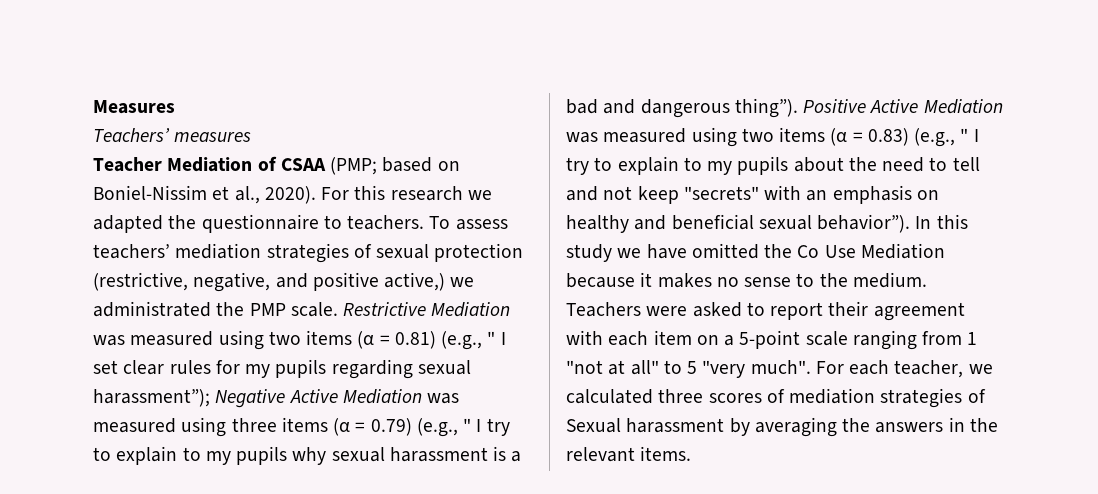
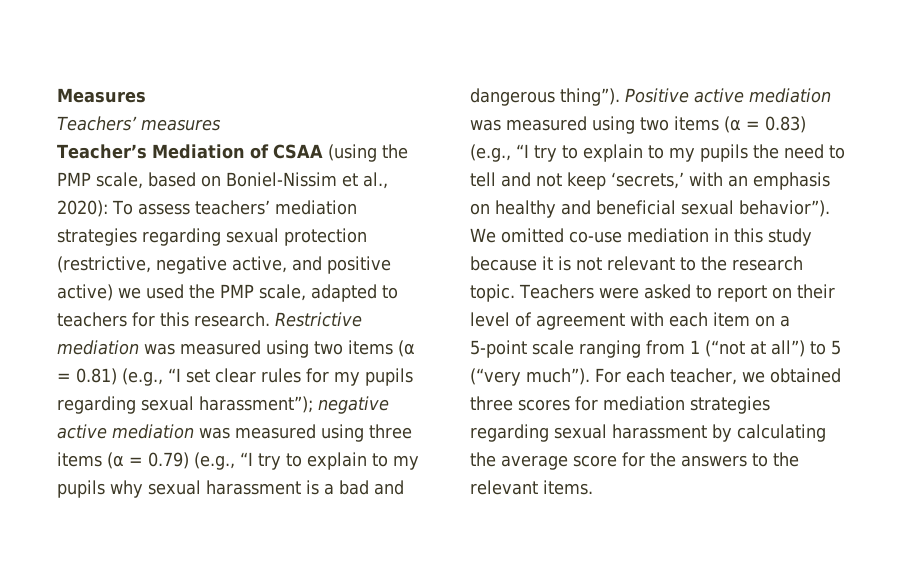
[93,157,162,172] Teacher -> [57,144,147,159] Teacher’s
[330,157,378,175] (PMP; -> [327,144,408,162] [57,172,143,189] (using the PMP scale,
[264,185,492,204] [93,214,425,233] 2020). For this research we adapted the questionnaire to teachers. -> [57,200,108,217] 2020):
[353,244,372,258] of -> [142,228,221,246] regarding
[193,272,475,292] [93,301,511,317] negative, and positive active,) we administrated the PMP scale. Restrictive Mediation -> [156,256,391,274] [57,284,398,302] [57,312,362,327] [57,340,139,355] negative active, and positive active) we used the PMP scale, adapted to teachers for this research. Restrictive mediation
[487,331,506,345] " I -> [168,368,181,382] “I
[215,389,422,408] Negative Active Mediation -> [318,396,389,414] [57,424,194,439] negative active mediation
[463,418,482,432] " I -> [240,452,253,466] “I
[870,99,1003,114] Active Mediation -> [694,88,831,103] active mediation
[960,128,979,142] [566,156,844,175] " I try to explain to my pupils about -> [516,144,748,162] “I try to explain to my pupils
[683,186,759,200] "secrets" -> [611,172,684,189] ‘secrets,’
[915,214,968,229] [566,243,945,262] [566,272,927,288] In this study we have omitted the Co Use Mediation because it makes no sense to the medium. -> [470,228,812,246] [470,256,803,271] [470,284,515,302] We omitted co-use mediation in this study because it is not relevant to the research topic.
[828,301,869,316] their -> [771,284,835,299] [470,312,532,327] on their level of
[566,360,811,378] "not at all" to 5 "very much". -> [705,340,841,357] [470,368,590,386] (“not at all”) to 5 (“very much”).
[566,389,653,404] calculated -> [770,368,841,383] obtained
[766,388,986,408] [566,417,837,437] of mediation strategies of Sexual harassment by averaging -> [575,396,770,414] [470,424,826,442] [470,452,645,470] for mediation strategies regarding sexual harassment by calculating the average score for
[948,417,965,432] in -> [752,453,768,467] to

